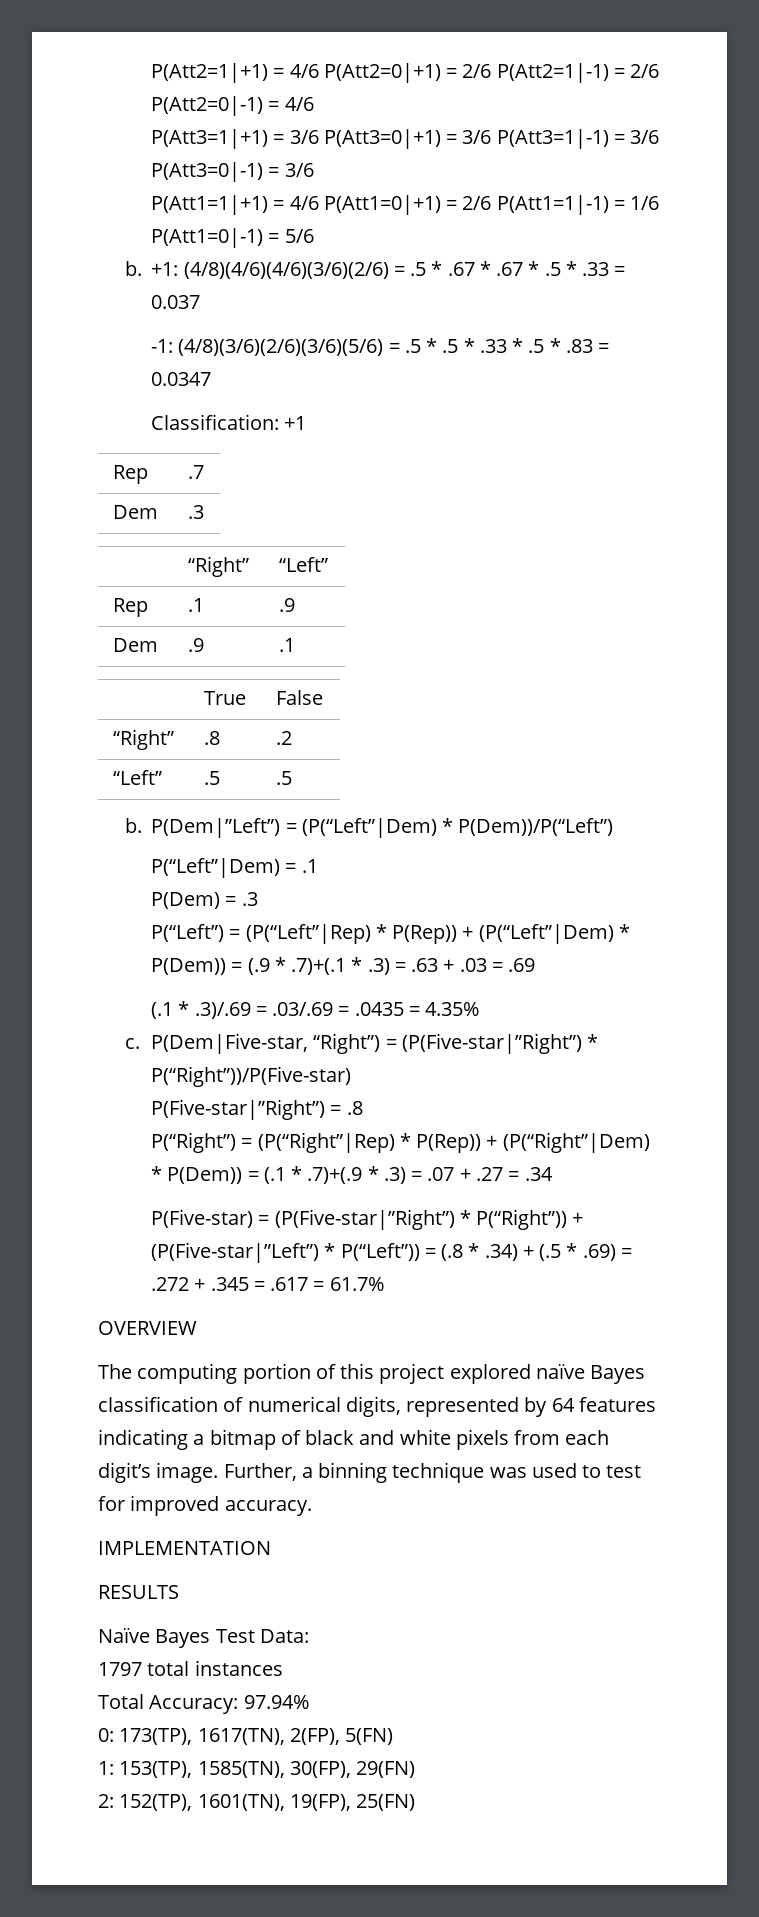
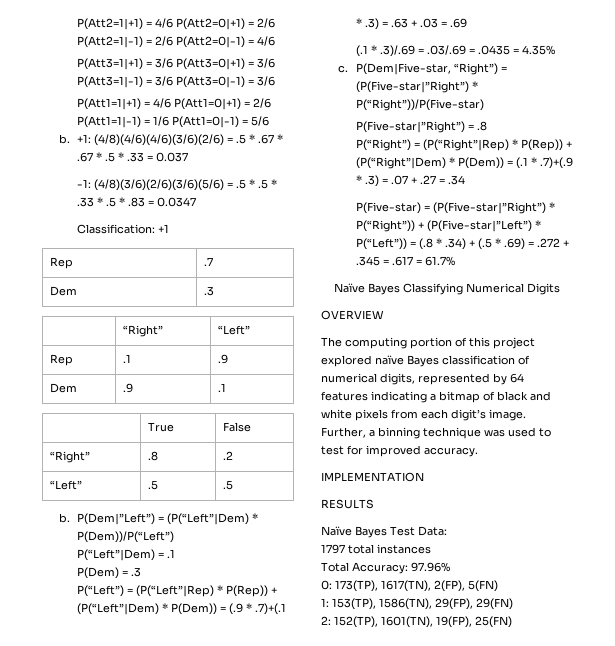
(384, 1284) none -> [334,283,560,295] // Naïve Bayes Classifying Numerical Digits
[243,1695,309,1709] 97.94% -> [411,562,450,572] 97.96%
[197,1761,351,1778] 1585(TN), 30(FP), -> [379,598,473,610] 1586(TN), 29(FP),

